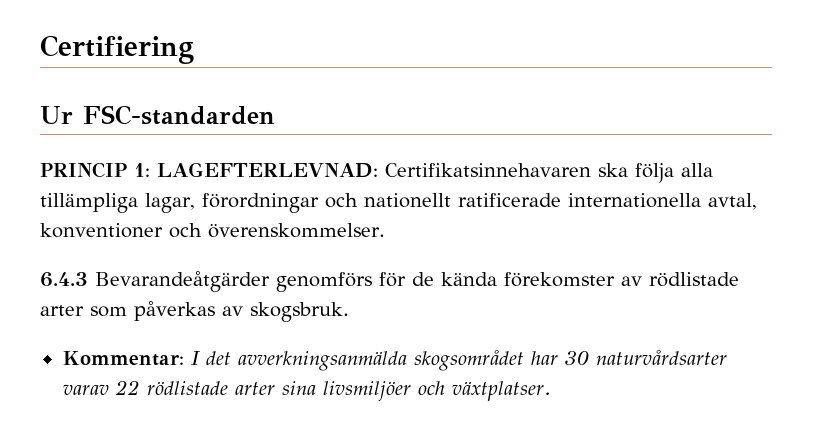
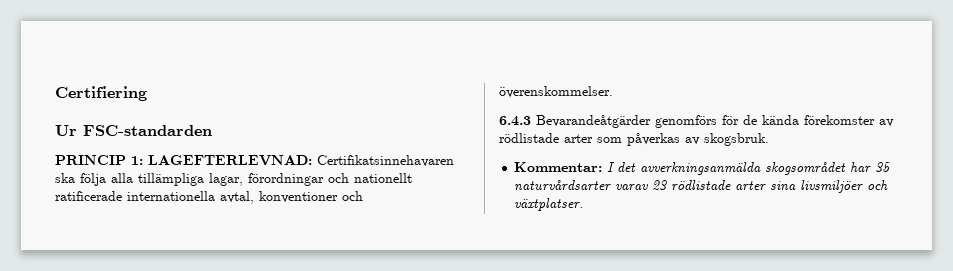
[564,351,589,365] 30 -> [875,162,891,172] 35
[114,380,140,395] 22 -> [652,180,668,190] 23

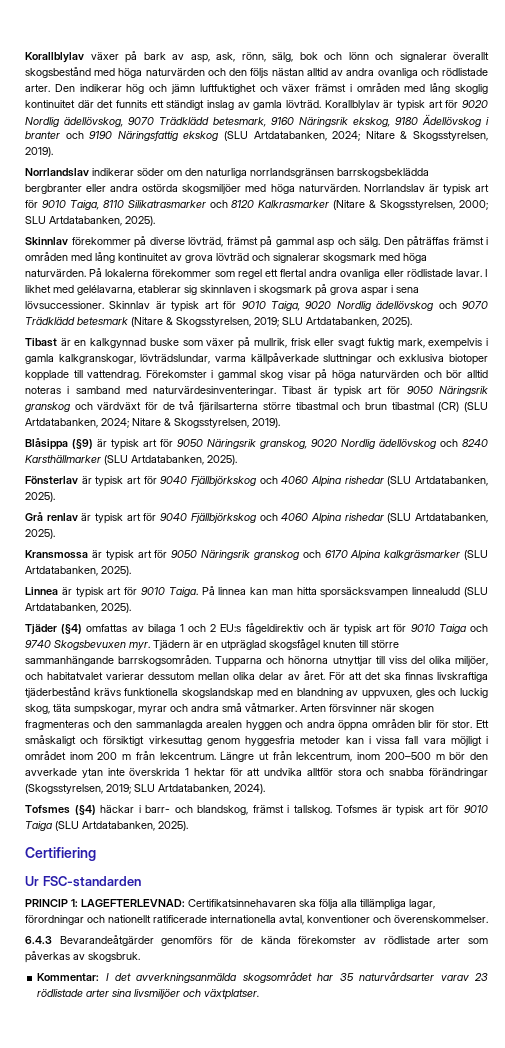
(55, 93) none -> [25,51,489,63] [25,67,488,78] [25,83,488,94] [25,100,489,111] [25,114,489,127] [25,131,489,141] [25,147,53,157] [25,168,429,178] [25,184,489,195] [25,200,489,210] [25,216,155,226] [25,236,488,248] [25,252,427,263] [25,268,488,279] [25,284,419,296] [25,301,489,312] [25,317,412,327] [25,337,489,349] [25,353,488,365] [25,369,489,381] [25,386,488,397] [25,401,488,412] [25,418,280,428] [25,438,488,450] [25,455,237,465] [25,476,489,487] [25,492,55,502] [25,512,488,524] [25,529,55,539] [25,550,488,561] [25,566,131,576] [25,586,488,598] [25,603,131,613] [25,623,489,635] [25,639,399,651] [25,655,489,667] [25,671,488,682] [25,687,488,699] [25,703,434,715] [25,719,490,731] [25,735,488,746] [25,751,489,762] [25,768,489,778] [25,784,265,794] [25,805,489,816] [25,821,188,831] Korallblylav växer på bark av asp, ask, rönn, sälg, bok och lönn och signalerar överallt skogsbestånd med höga naturvärden och den följs nästan alltid av andra ovanliga och rödlistade arter. Den indikerar hög och jämn luftfuktighet och växer främst i områden med lång skoglig kontinuitet där det funnits ett ständigt inslag av gamla lövträd. Korallblylav är typisk art för 9020 Nordlig ädellövskog, 9070 Trädklädd betesmark, 9160 Näringsrik ekskog, 9180 Ädellövskog i branter och 9190 Näringsfattig ekskog (SLU Artdatabanken, 2024; Nitare & Skogsstyrelsen, 2019). // Norrlandslav indikerar söder om den naturliga norrlandsgränsen barrskogsbeklädda bergbranter eller andra ostörda skogsmiljöer med höga naturvärden. Norrlandslav är typisk art för 9010 Taiga, 8110 Silikatrasmarker och 8120 Kalkrasmarker (Nitare & Skogsstyrelsen, 2000; SLU Artdatabanken, 2025). // Skinnlav förekommer på diverse lövträd, främst på gammal asp och sälg. Den påträffas främst i områden med lång kontinuitet av grova lövträd och signalerar skogsmark med höga naturvärden. På lokalerna förekommer som regel ett flertal andra ovanliga eller rödlistade lavar. I likhet med gelélavarna, etablerar sig skinnlaven i skogsmark på grova aspar i sena lövsuccessioner. Skinnlav är typisk art för 9010 Taiga, 9020 Nordlig ädellövskog och 9070 Trädklädd betesmark (Nitare & Skogsstyrelsen, 2019; SLU Artdatabanken, 2025). // Tibast är en kalkgynnad buske som växer på mullrik, frisk eller svagt fuktig mark, exempelvis i gamla kalkgranskogar, lövträdslundar, varma källpåverkade sluttningar och exklusiva biotoper kopplade till vattendrag. Förekomster i gammal skog visar på höga naturvärden och bör alltid noteras i samband med naturvärdesinventeringar. Tibast är typisk art för 9050 Näringsrik granskog och värdväxt för de två fjärilsarterna större tibastmal och brun tibastmal (CR) (SLU Artdatabanken, 2024; Nitare & Skogsstyrelsen, 2019). // Blåsippa (§9) är typisk art för 9050 Näringsrik granskog, 9020 Nordlig ädellövskog och 8240 Karsthällmarker (SLU Artdatabanken, 2025). // Fönsterlav är typisk art för 9040 Fjällbjörkskog och 4060 Alpina rishedar (SLU Artdatabanken, 2025). // Grå renlav är typisk art för 9040 Fjällbjörkskog och 4060 Alpina rishedar (SLU Artdatabanken, 2025). // Kransmossa är typisk art för 9050 Näringsrik granskog och 6170 Alpina kalkgräsmarker (SLU Artdatabanken, 2025). // Linnea är typisk art för 9010 Taiga. På linnea kan man hitta sporsäcksvampen linnealudd (SLU Artdatabanken, 2025). // Tjäder (§4) omfattas av bilaga 1 och 2 EU:s fågeldirektiv och är typisk art för 9010 Taiga och 9740 Skogsbevuxen myr. Tjädern är en utpräglad skogsfågel knuten till större sammanhängande barrskogsområden. Tupparna och hönorna utnyttjar till viss del olika miljöer, och habitatvalet varierar dessutom mellan olika delar av året. För att det ska finnas livskraftiga tjäderbestånd krävs funktionella skogslandskap med en blandning av uppvuxen, gles och luckig skog, täta sumpskogar, myrar och andra små våtmarker. Arten försvinner när skogen fragmenteras och den sammanlagda arealen hyggen och andra öppna områden blir för stor. Ett småskaligt och försiktigt virkesuttag genom hyggesfria metoder kan i vissa fall vara möjligt i området inom 200 m från lekcentrum. Längre ut från lekcentrum, inom 200–500 m bör den avverkade ytan inte överskrida 1 hektar för att undvika alltför stora och snabba förändringar (Skogsstyrelsen, 2019; SLU Artdatabanken, 2024). // Tofsmes (§4) häckar i barr- och blandskog, främst i tallskog. Tofsmes är typisk art för 9010 Taiga (SLU Artdatabanken, 2025). //

